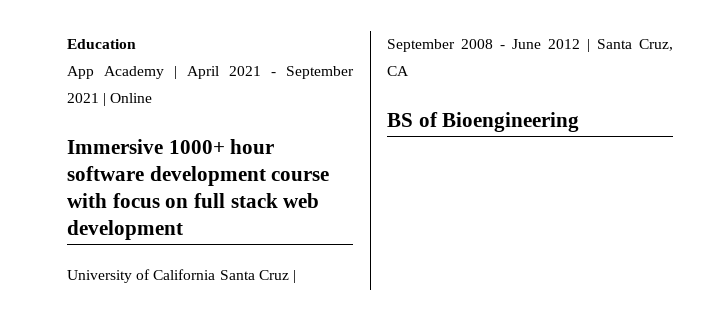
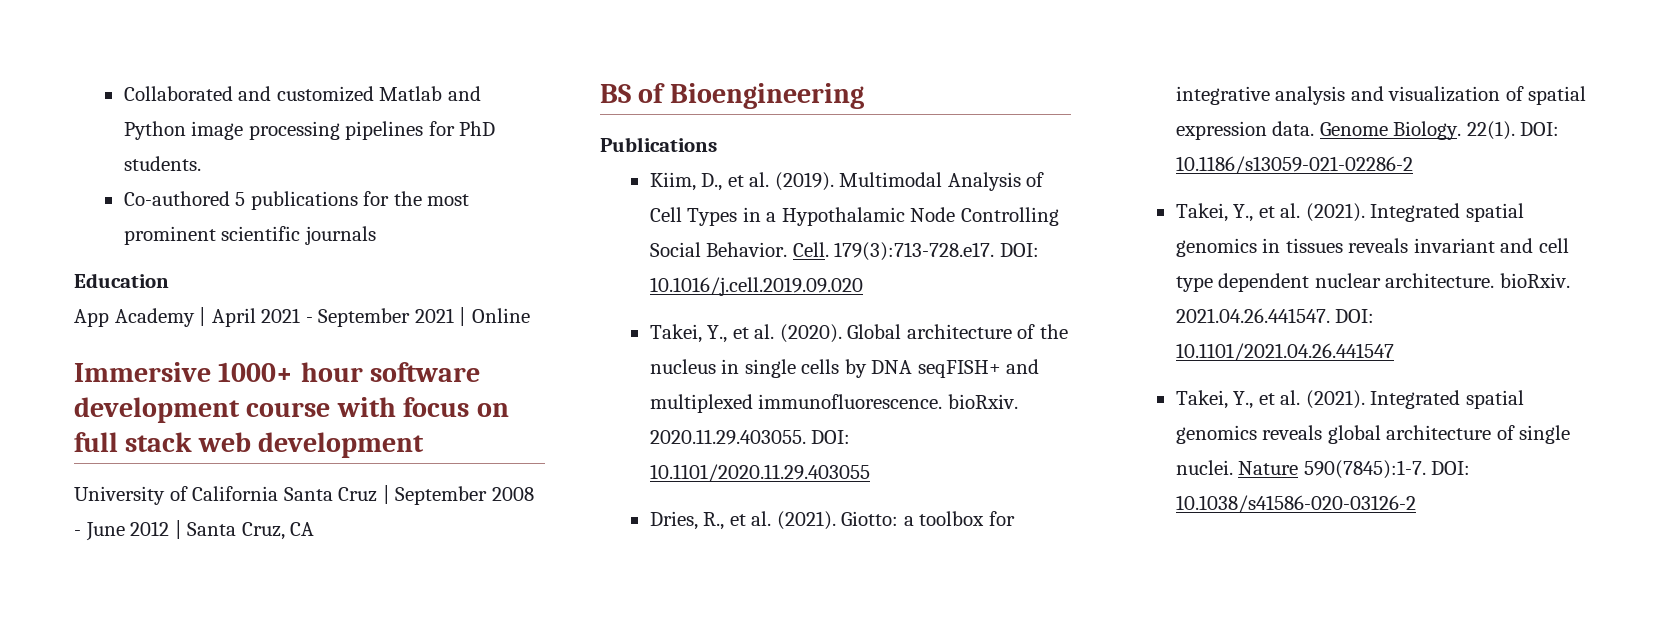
(67, 44) none -> [123,86,481,102] [123,121,496,140] [123,156,201,171] [123,191,470,210] [123,226,376,245] Collaborated and customized Matlab and Python image processing pipelines for PhD students. // Co-authored 5 publications for the most prominent scientific journals //
(580, 122) none -> [600,137,717,152] [649,172,1045,191] [649,207,1059,226] [649,242,1039,261] [649,277,863,296] [649,324,1068,343] [649,359,1040,378] [649,394,1018,413] [649,429,851,445] [649,464,870,482] [649,511,1015,530] [1175,86,1587,105] [1175,121,1560,140] [1175,156,1413,174] [1175,203,1524,222] [1175,238,1569,257] [1175,273,1570,292] [1175,308,1375,323] [1175,343,1394,361] [1175,390,1524,409] [1175,425,1571,444] [1175,460,1471,479] [1175,495,1416,513] // Publications // Kiim, D., et al. (2019). Multimodal Analysis of Cell Types in a Hypothalamic Node Controlling Social Behavior. Cell. 179(3):713-728.e17. DOI: 10.1016/j.cell.2019.09.020 // Takei, Y., et al. (2020). Global architecture of the nucleus in single cells by DNA seqFISH+ and multiplexed immunofluorescence. bioRxiv. 2020.11.29.403055. DOI: 10.1101/2020.11.29.403055 // Dries, R., et al. (2021). Giotto: a toolbox for integrative analysis and visualization of spatial expression data. Genome Biology. 22(1). DOI: 10.1186/s13059-021-02286-2 // Takei, Y., et al. (2021). Integrated spatial genomics in tissues reveals invariant and cell type dependent nuclear architecture. bioRxiv. 2021.04.26.441547. DOI: 10.1101/2021.04.26.441547 // Takei, Y., et al. (2021). Integrated spatial genomics reveals global architecture of single nuclei. Nature 590(7845):1-7. DOI: 10.1038/s41586-020-03126-2

